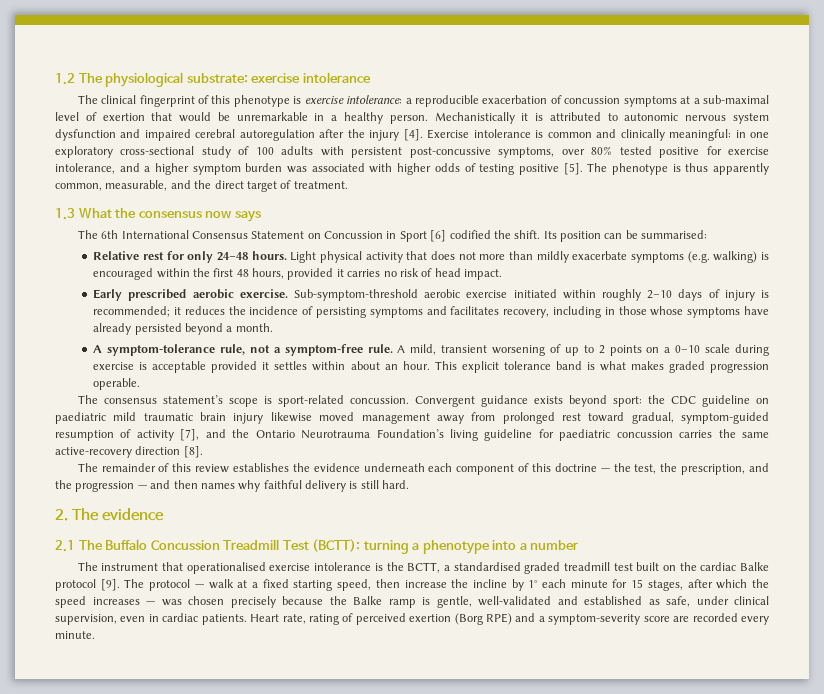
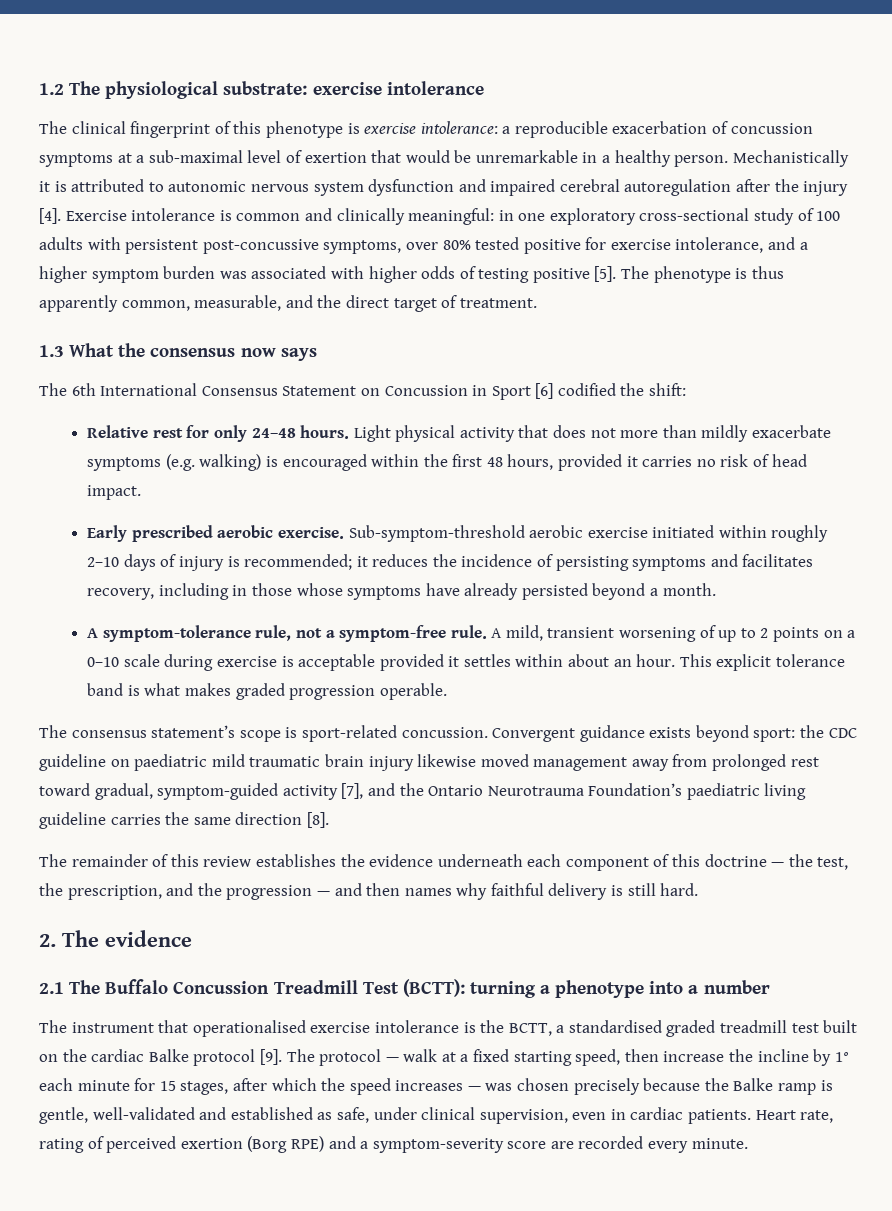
[514,230,708,242] shift. Its position can be summarised: -> [649,383,687,396] shift:
[55,429,132,441] resumption of -> (279, 791) none
(444, 433) none -> [686,783,760,800] paediatric
[538,429,673,441] for paediatric concussion -> (106, 820) none
[55,447,132,458] active-recovery -> (231, 821) none

